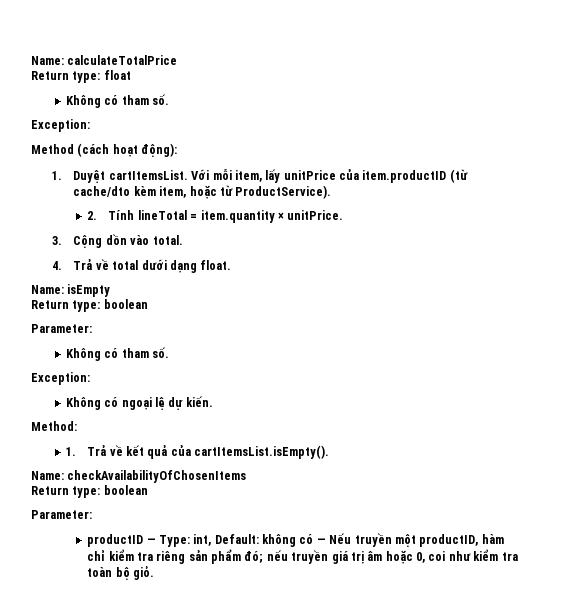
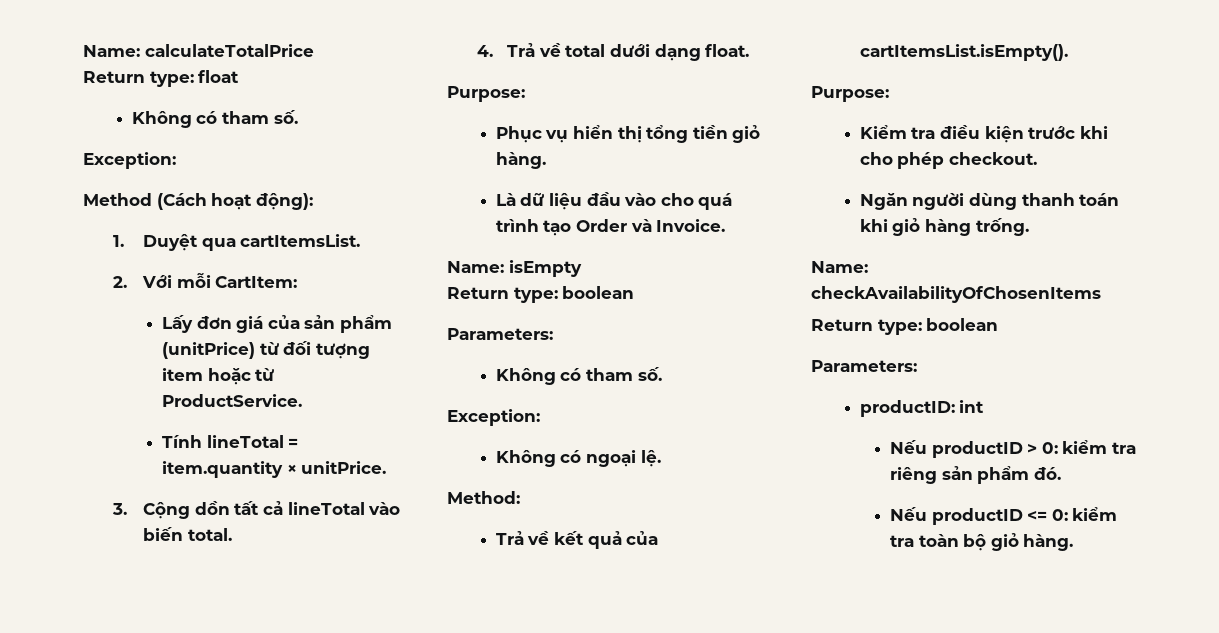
[77,143,110,157] (cách -> [156,193,207,210] (Cách
(106, 176) none -> [201,238,236,251] qua
(188, 175) none -> [113,276,128,288] // 2.
[234,169,468,183] [73,185,332,199] [87,211,98,220] item, lấy unitPrice của item.productID (từ cache/dto kèm item, hoặc từ ProductService). // 2. -> [215,276,298,288] [161,315,392,333] [161,341,370,359] [161,368,275,385] [161,394,302,407] CartItem: // Lấy đơn giá của sản phẩm (unitPrice) từ đối tượng item hoặc từ ProductService. //
[130,235,150,245] vào -> [234,501,401,515] [143,527,184,541] tất cả lineTotal vào biến
(232, 265) none -> [447,86,525,102] [495,125,761,143] [495,152,546,169] [495,192,733,210] [495,219,726,236] // Purpose: // Phục vụ hiển thị tổng tiền giỏ hàng. // Là dữ liệu đầu vào cho quá trình tạo Order và Invoice.
[31,324,92,333] Parameter: -> [447,328,553,340] Parameters:
[155,396,213,410] lệ dự kiến. -> [640,450,661,467] lệ.
[65,447,76,456] 1. -> (520, 497) none
(330, 452) none -> [811,86,889,102] [859,125,1108,143] [859,152,1037,169] [859,193,1120,210] [859,218,1029,236] // Purpose: // Kiểm tra điều kiện trước khi cho phép checkout. // Ngăn người dùng thanh toán khi giỏ hàng trống.
[31,510,92,519] [87,533,504,547] [87,550,106,561] Parameter: // productID — Type: int, Default: không có — Nếu truyền một productID, hàm chỉ -> [811,360,917,372] [859,400,985,417] [889,440,1058,458] Parameters: // productID: int // Nếu productID > 0:
[244,550,471,564] đó; nếu truyền giá trị âm hoặc 0, coi như -> [1033,467,1061,480] [889,507,1068,525] đó. // Nếu productID <= 0:
[132,566,154,580] giỏ. -> [990,533,1074,551] giỏ hàng.

